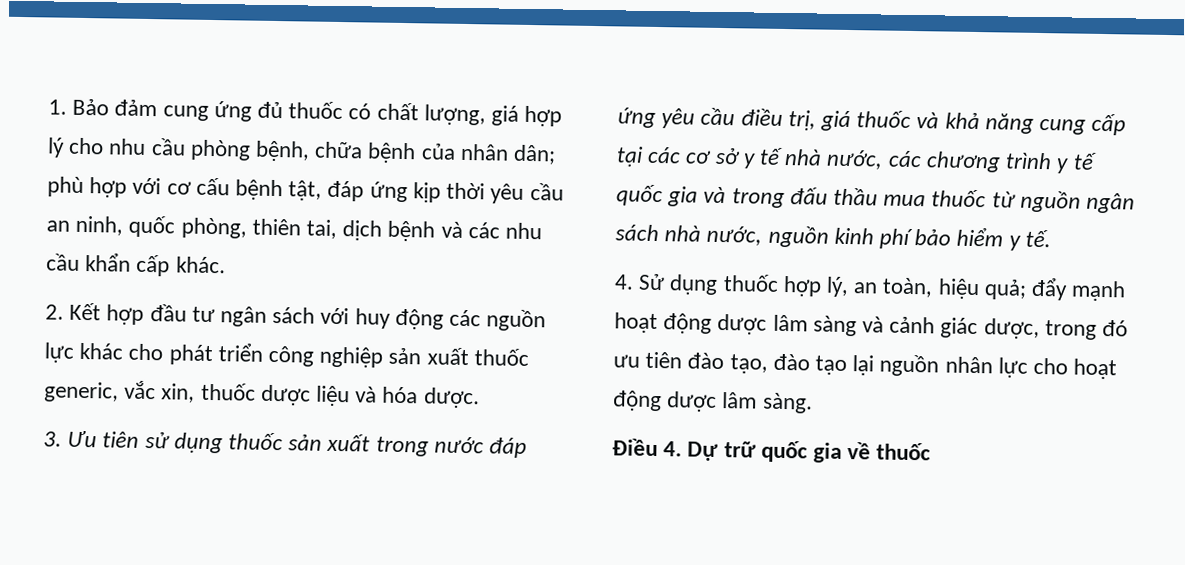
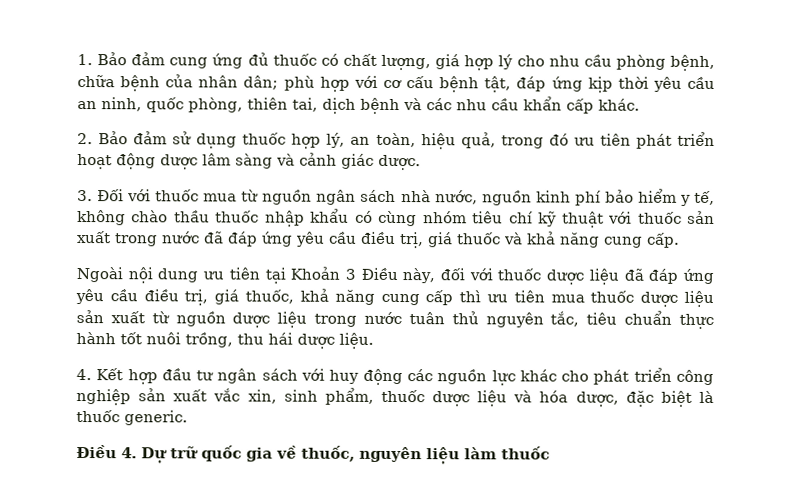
(64, 312) none -> [98,131,715,150] [77,152,421,171] [77,188,715,206] [77,208,715,228] [77,230,680,249] [76,266,715,285] [75,288,714,308] [76,309,714,330] [76,331,374,349] [76,368,92,381] Bảo đảm sử dụng thuốc hợp lý, an toàn, hiệu quả, trong đó ưu tiên phát triển hoạt động dược lâm sàng và cảnh giác dược. // 3. Đối với thuốc mua từ nguồn ngân sách nhà nước, nguồn kinh phí bảo hiểm y tế, không chào thầu thuốc nhập khẩu có cùng nhóm tiêu chí kỹ thuật với thuốc sản xuất trong nước đã đáp ứng yêu cầu điều trị, giá thuốc và khả năng cung cấp. // Ngoài nội dung ưu tiên tại Khoản 3 Điều này, đối với thuốc dược liệu đã đáp ứng yêu cầu điều trị, giá thuốc, khả năng cung cấp thì ưu tiên mua thuốc dược liệu sản xuất từ nguồn dược liệu trong nước tuân thủ nguyên tắc, tiêu chuẩn thực hành tốt nuôi trồng, thu hái dược liệu. // 4.
[473,348,529,367] [44,380,196,403] thuốc generic, vắc xin, -> [213,387,374,405] vắc xin, sinh phẩm,
[423,387,480,409] [43,430,528,458] [617,107,1127,136] [616,146,1097,174] [616,184,1136,214] [615,224,1051,251] [614,273,1127,302] [614,312,1129,340] [613,351,1118,380] [612,390,813,414] dược. // 3. Ưu tiên sử dụng thuốc sản xuất trong nước đáp ứng yêu cầu điều trị, giá thuốc và khả năng cung cấp tại các cơ sở y tế nhà nước, các chương trình y tế quốc gia và trong đấu thầu mua thuốc từ nguồn ngân sách nhà nước, nguồn kinh phí bảo hiểm y tế. // 4. Sử dụng thuốc hợp lý, an toàn, hiệu quả; đẩy mạnh hoạt động dược lâm sàng và cảnh giác dược, trong đó ưu tiên đào tạo, đào tạo lại nguồn nhân lực cho hoạt động dược lâm sàng. -> [575,390,714,407] [76,409,188,426] dược, đặc biệt là thuốc generic.
(872, 451) none -> [301,445,497,465] thuốc, nguyên liệu làm

